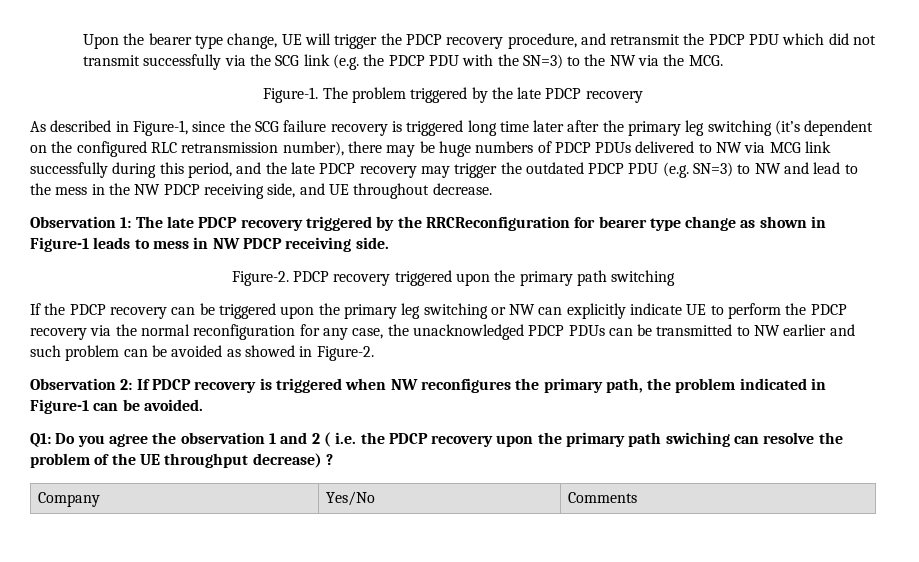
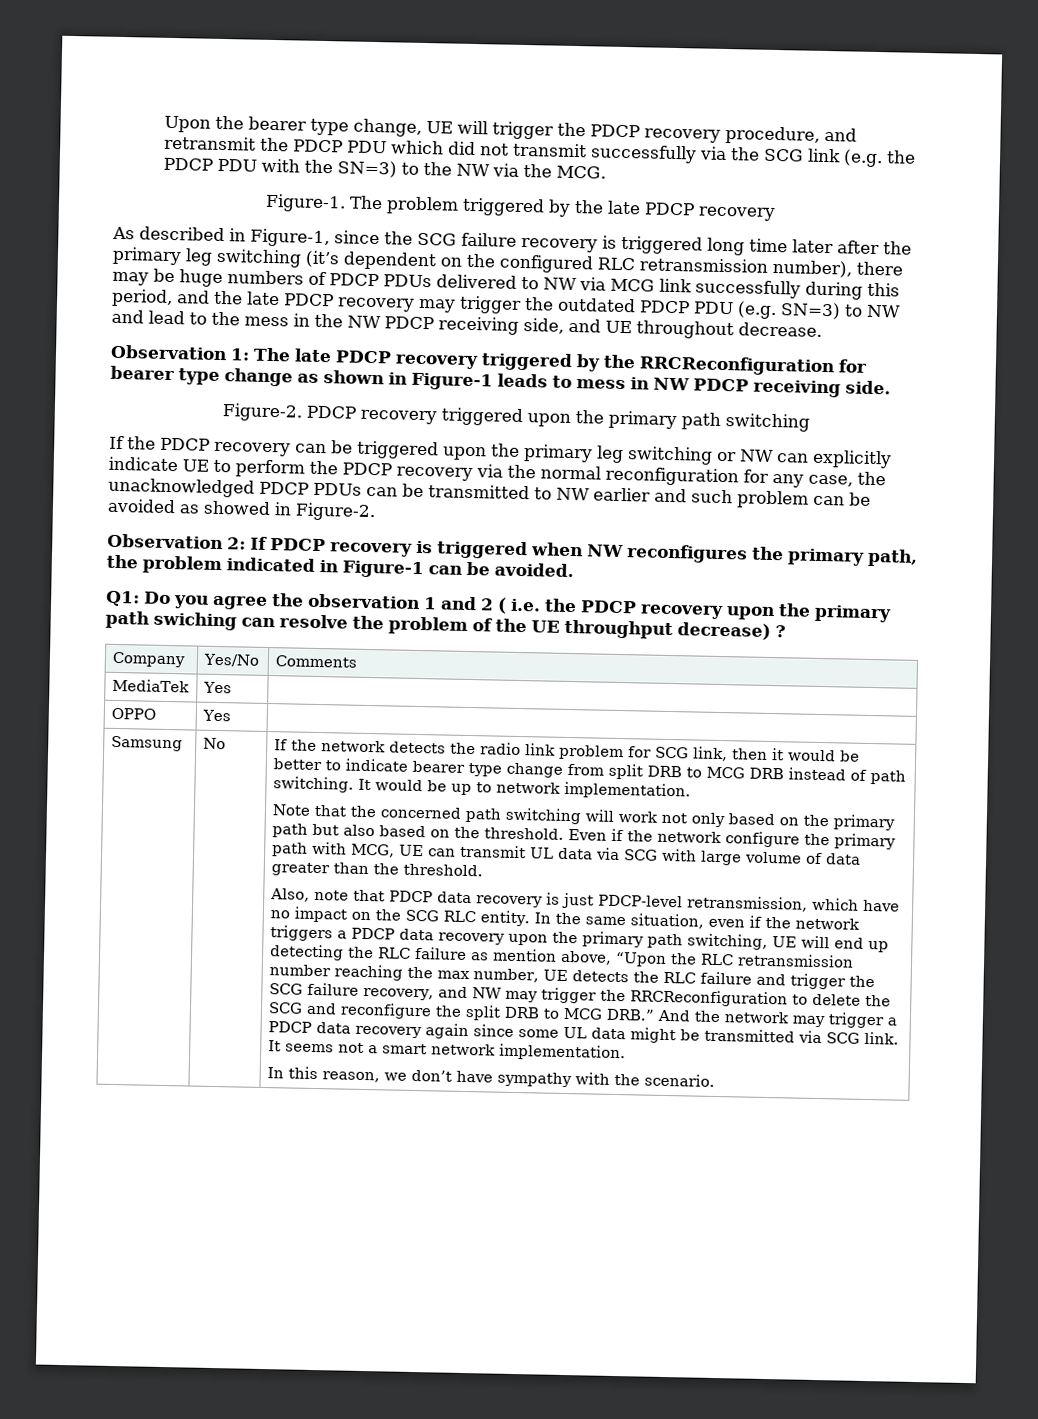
(638, 497) none -> [111,678,190,693] [202,681,232,694] [110,707,156,720] [201,709,231,722] [110,735,183,752] [202,737,226,750] [273,739,860,762] [272,758,906,785] [272,776,691,800] [271,804,895,831] [271,823,896,850] [271,841,861,866] [270,862,483,877] [269,888,900,912] [269,906,860,930] [269,925,889,953] [268,944,854,968] [268,964,875,990] [268,982,891,1008] [267,1002,897,1029] [267,1021,899,1045] [267,1040,626,1062] [266,1066,715,1088] // MediaTek | Yes | // OPPO | Yes | // Samsung | No | If the network detects the radio link problem for SCG link, then it would be better to indicate bearer type change from split DRB to MCG DRB instead of path switching. It would be up to network implementation. // Note that the concerned path switching will work not only based on the primary path but also based on the threshold. Even if the network configure the primary path with MCG, UE can transmit UL data via SCG with large volume of data greater than the threshold. // Also, note that PDCP data recovery is just PDCP-level retransmission, which have no impact on the SCG RLC entity. In the same situation, even if the network triggers a PDCP data recovery upon the primary path switching, UE will end up detecting the RLC failure as mention above, “Upon the RLC retransmission number reaching the max number, UE detects the RLC failure and trigger the SCG failure recovery, and NW may trigger the RRCReconfiguration to delete the SCG and reconfigure the split DRB to MCG DRB.” And the network may trigger a PDCP data recovery again since some UL data might be transmitted via SCG link. It seems not a smart network implementation. // In this reason, we don’t have sympathy with the scenario.

